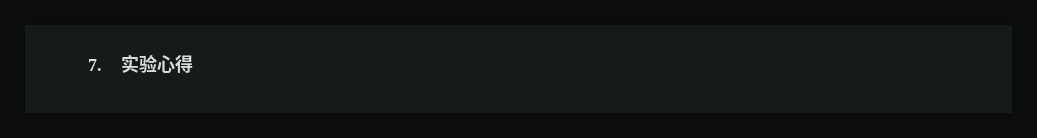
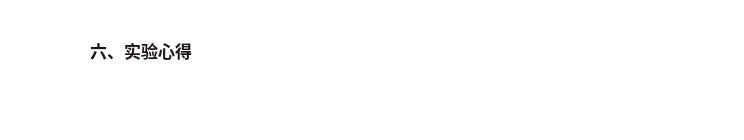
[88,59,102,71] 7. -> [90,43,124,60] 六、

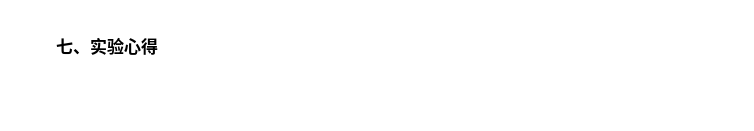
[90,43,107,60] 六 -> [56,38,73,55] 七

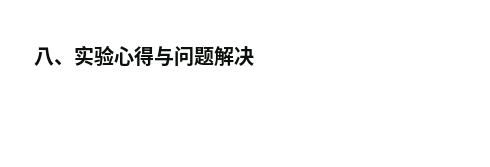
[56,38,73,55] 七 -> [34,47,54,66] 八
(158, 46) none -> [154,46,254,67] 与问题解决

